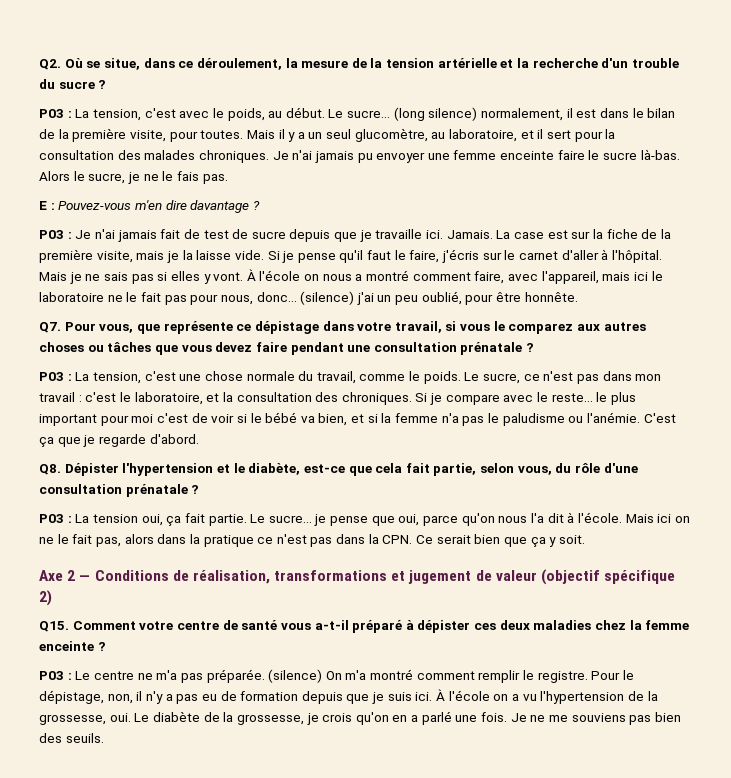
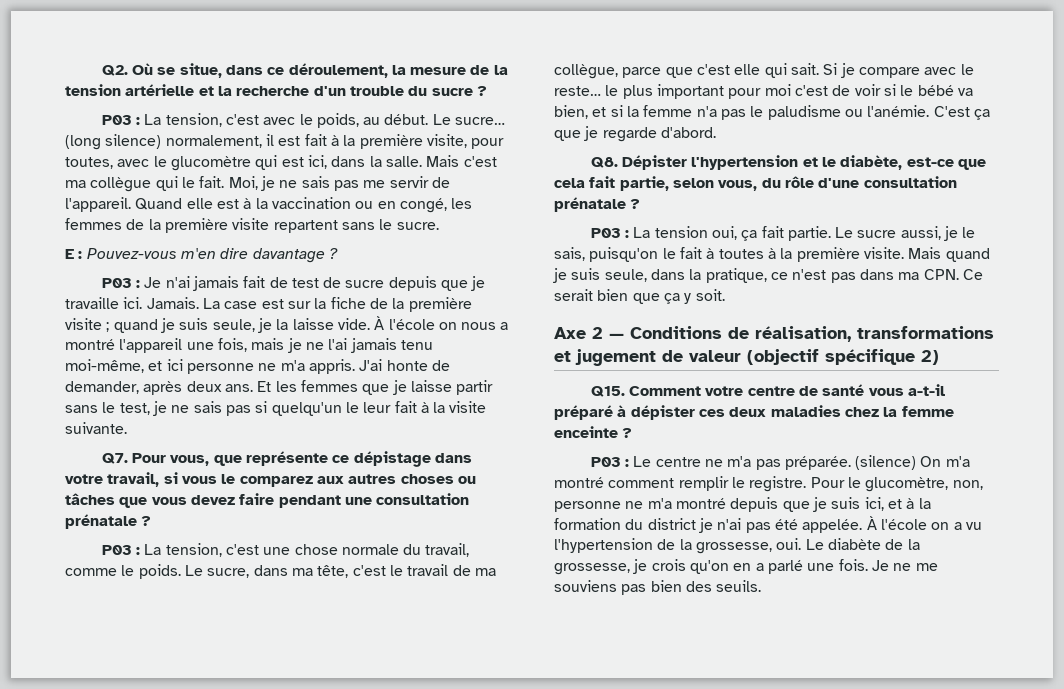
[599,108,676,118] [39,128,616,142] [39,149,680,163] [39,171,228,184] dans le bilan de la première visite, pour toutes. Mais il y a un seul glucomètre, au laboratoire, et il sert pour la consultation des malades chroniques. Je n'ai jamais pu envoyer une femme enceinte faire le sucre là-bas. Alors le sucre, je ne le fais pas. -> [304,134,505,149] [65,155,497,171] [65,176,450,192] [65,197,473,213] [65,218,439,233] fait à la première visite, pour toutes, avec le glucomètre qui est ici, dans la salle. Mais c'est ma collègue qui le fait. Moi, je ne sais pas me servir de l'appareil. Quand elle est à la vaccination ou en congé, les femmes de la première visite repartent sans le sucre.
[96,249,662,263] [39,271,244,284] visite, mais je la laisse vide. Si je pense qu'il faut le faire, j'écris sur le carnet d'aller à l'hôpital. Mais je ne sais pas si elles y vont. -> [65,318,370,333] visite ; quand je suis seule, je la laisse vide.
[412,271,663,284] [39,291,578,305] comment faire, avec l'appareil, mais ici le laboratoire ne le fait pas pour nous, donc… (silence) j'ai un peu oublié, pour être honnête. -> [119,338,433,353] [65,359,450,374] [65,380,494,395] [65,401,487,416] [65,422,127,434] l'appareil une fois, mais je ne l'ai jamais tenu moi-même, et ici personne ne m'a appris. J'ai honte de demander, après deux ans. Et les femmes que je laisse partir sans le test, je ne sais pas si quelqu'un le leur fait à la visite suivante.
[523,371,662,384] [39,392,412,405] ce n'est pas dans mon travail : c'est le laboratoire, et la consultation des chroniques. -> [253,564,496,578] [554,63,819,79] dans ma tête, c'est le travail de ma collègue, parce que c'est elle qui sait.
[268,512,690,526] [39,534,379,547] sucre… je pense que oui, parce qu'on nous l'a dit à l'école. Mais ici on ne le fait pas, alors dans la pratique ce n'est pas dans la -> [857,226,976,241] [554,247,990,262] [553,268,920,283] sucre aussi, je le sais, puisqu'on le fait à toutes à la première visite. Mais quand je suis seule, dans la pratique, ce n'est pas dans ma
[39,690,433,704] dépistage, non, il n'y a pas eu de formation depuis que je suis ici. -> [865,477,983,492] [554,497,931,512] [554,518,863,533] glucomètre, non, personne ne m'a montré depuis que je suis ici, et à la formation du district je n'ai pas été appelée.

